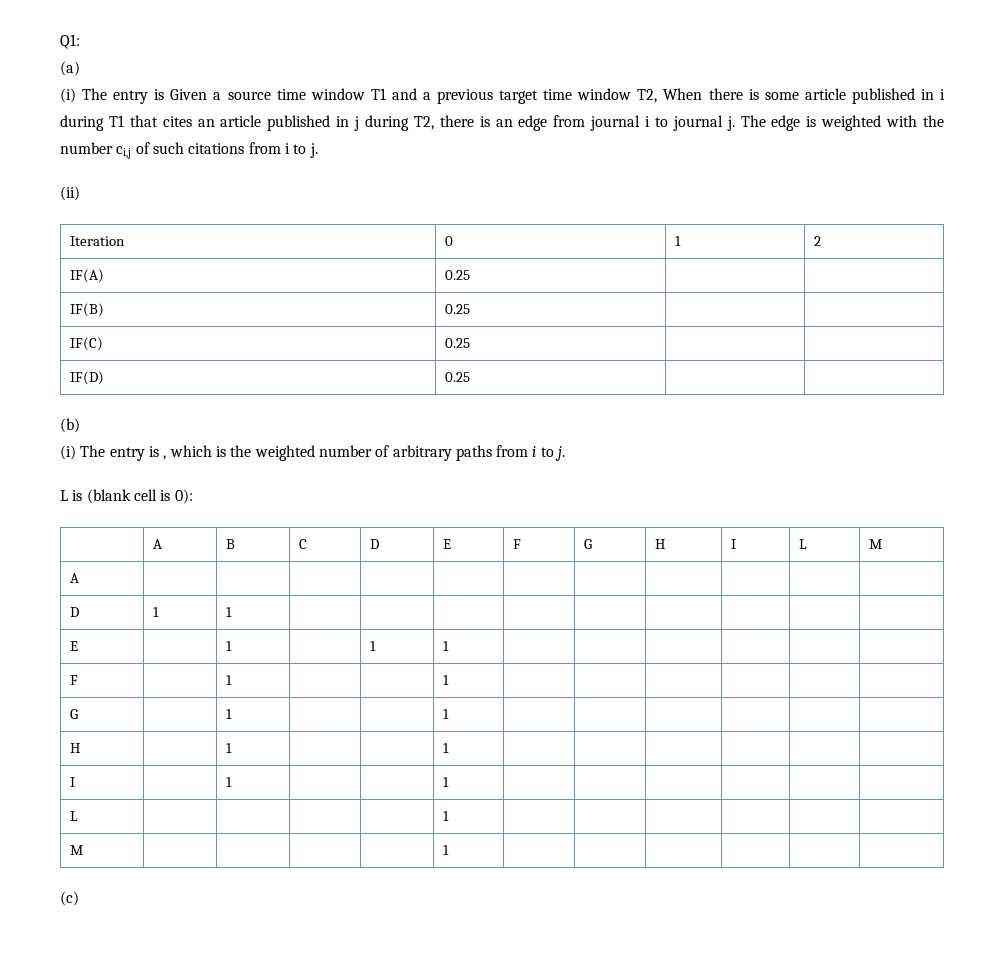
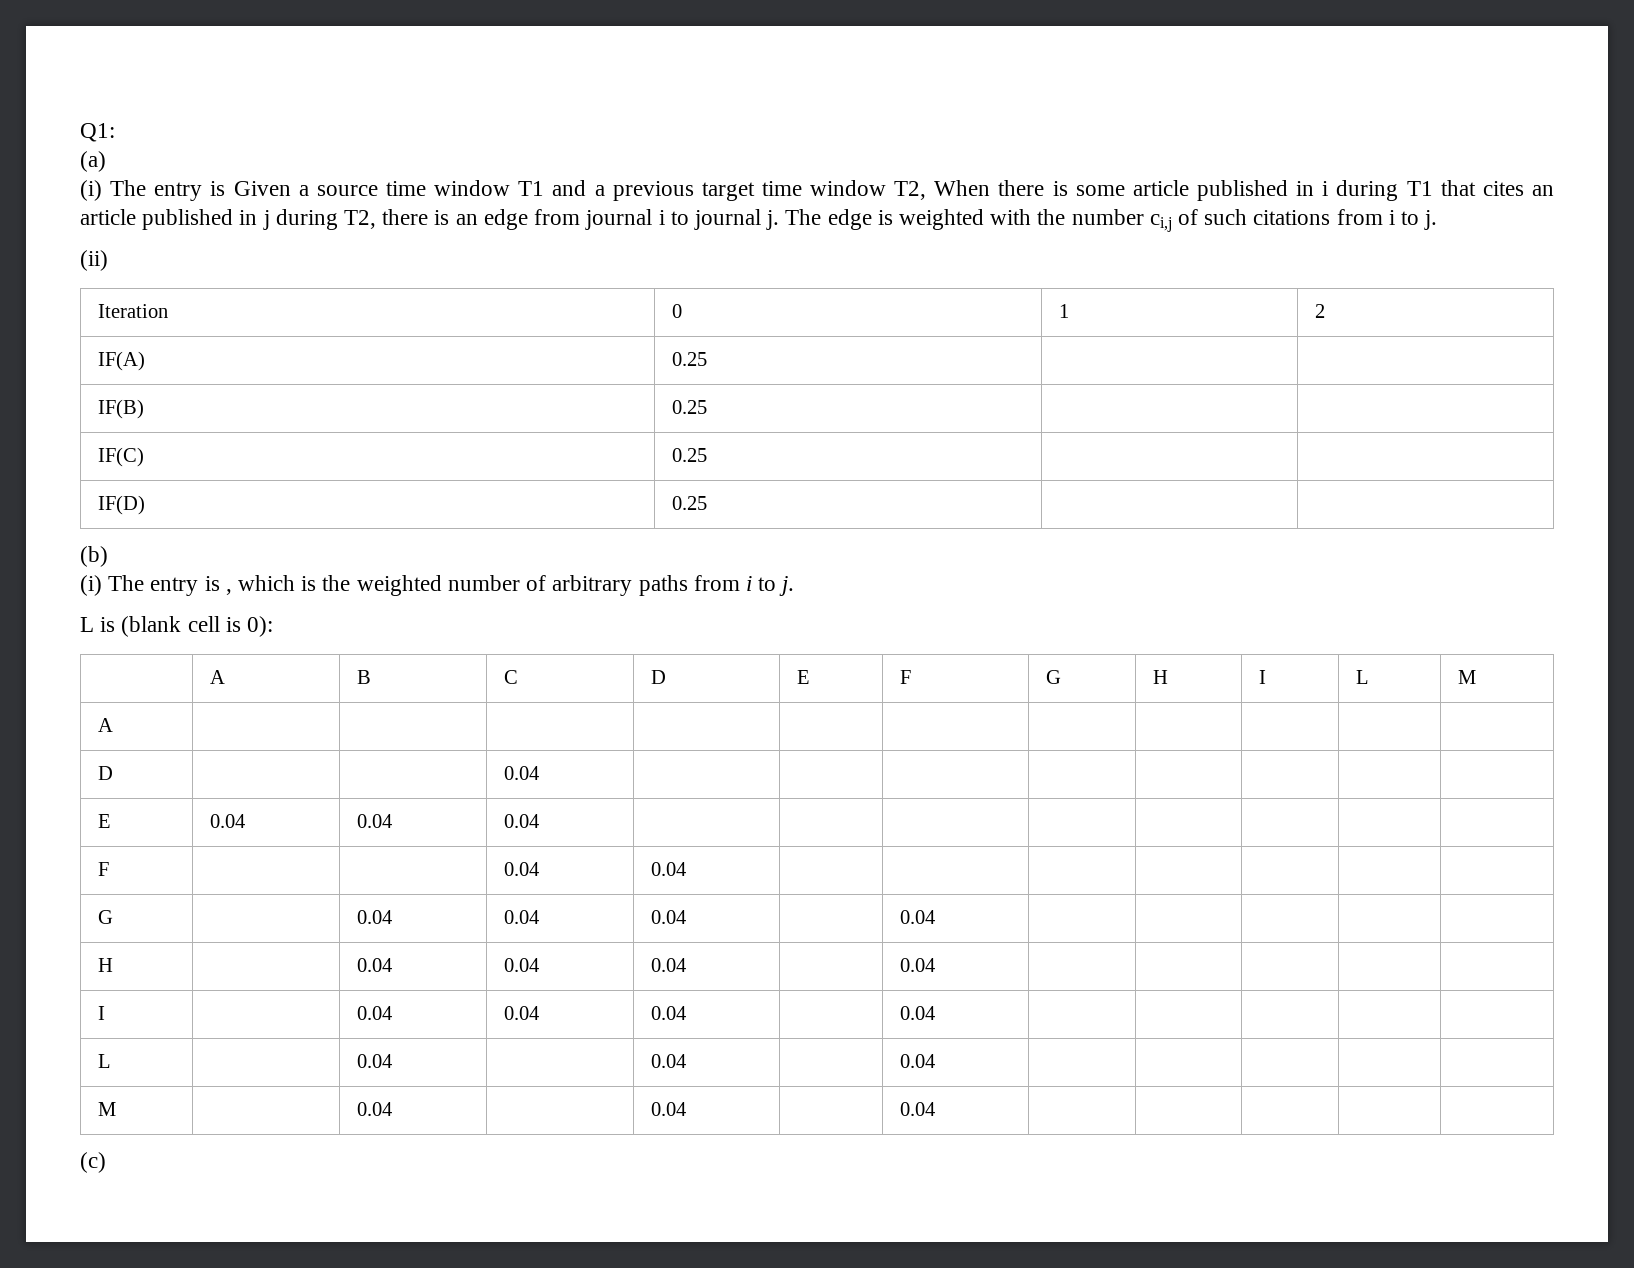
[152,607,159,617] [225,607,232,617] [69,641,78,651] [225,641,232,651] [369,641,376,651] [442,641,449,651] 1 | 1 | | | | | | | | | // E | | 1 | | 1 | 1 -> [504,766,540,780] [98,814,112,828] [210,814,246,828] [357,814,393,828] [504,814,540,828] | | 0.04 | | | | | | | | // E | 0.04 | 0.04 | 0.04 | |
[225,675,232,685] [442,675,449,685] 1 | | | 1 -> [504,862,540,876] [651,862,687,876] | 0.04 | 0.04 |
[225,709,232,719] [442,709,449,719] [69,743,80,753] [225,743,232,753] [442,743,449,753] [69,777,75,787] [225,777,232,787] [442,777,449,787] [69,811,78,821] [442,811,449,821] [69,845,83,855] [442,845,449,855] 1 | | | 1 | | | | | | // H | | 1 | | | 1 | | | | | | // I | | 1 | | | 1 | | | | | | // L | | | | | 1 | | | | | | // M | | | | | 1 | -> [357,910,393,924] [504,910,540,924] [651,910,687,924] [900,910,936,924] [98,958,114,972] [357,958,393,972] [504,958,540,972] [651,958,687,972] [900,958,936,972] [98,1006,106,1020] [357,1006,393,1020] [504,1006,540,1020] [651,1006,687,1020] [900,1006,936,1020] [98,1054,112,1068] [357,1054,393,1068] [651,1054,687,1068] [900,1054,936,1068] [98,1102,117,1116] [357,1102,393,1116] [651,1102,687,1116] [900,1102,936,1116] 0.04 | 0.04 | 0.04 | | 0.04 | | | | | // H | | 0.04 | 0.04 | 0.04 | | 0.04 | | | | | // I | | 0.04 | 0.04 | 0.04 | | 0.04 | | | | | // L | | 0.04 | | 0.04 | | 0.04 | | | | | // M | | 0.04 | | 0.04 | | 0.04

